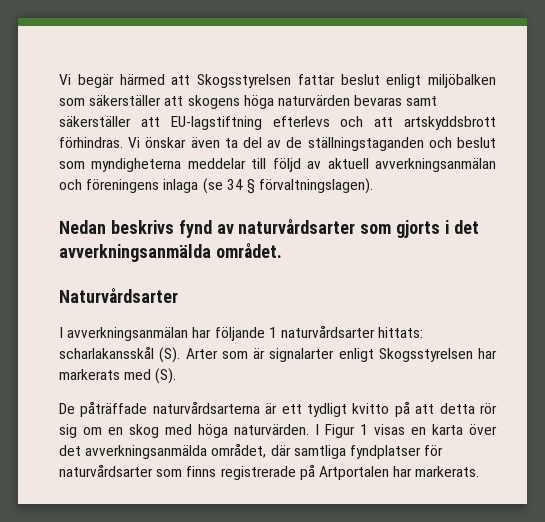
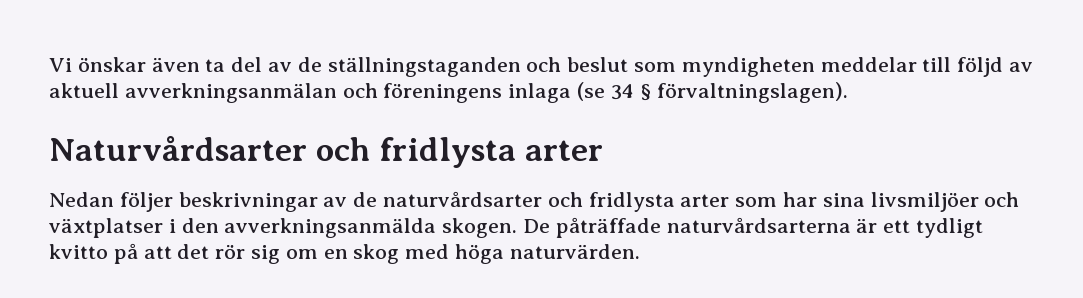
[59,74,496,88] [59,95,438,109] [59,116,496,130] [59,137,141,148] Vi begär härmed att Skogsstyrelsen fattar beslut enligt miljöbalken som säkerställer att skogens höga naturvärden bevaras samt säkerställer att EU-lagstiftning efterlevs och att artskyddsbrott förhindras. Vi -> [49,58,72,72] Vi
[91,158,182,172] myndigheterna -> [681,57,815,77] myndigheten
[59,219,479,238] [59,243,282,262] [59,288,178,303] [59,325,424,341] [59,346,497,363] [59,368,177,384] Nedan beskrivs fynd av naturvårdsarter som gjorts i det avverkningsanmälda området. // Naturvårdsarter // I avverkningsanmälan har följande 1 naturvårdsarter hittats: scharlakansskål (S). Arter som är signalarter enligt Skogsstyrelsen har markerats med (S). // -> [49,136,604,168] [49,191,1020,212] [49,218,518,238] Naturvårdsarter och fridlysta arter // Nedan följer beskrivningar av de naturvårdsarter och fridlysta arter som har sina livsmiljöer och växtplatser i den avverkningsanmälda skogen.
[439,403,475,414] detta -> [177,244,210,259] det
[315,424,497,438] [59,443,444,459] [59,464,480,480] I Figur 1 visas en karta över det avverkningsanmälda området, där samtliga fyndplatser för naturvårdsarter som finns registrerade på Artportalen har markerats. -> (640, 251) none

